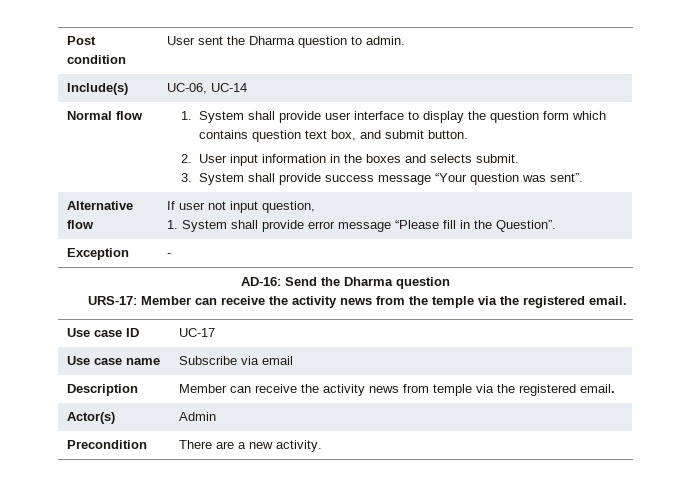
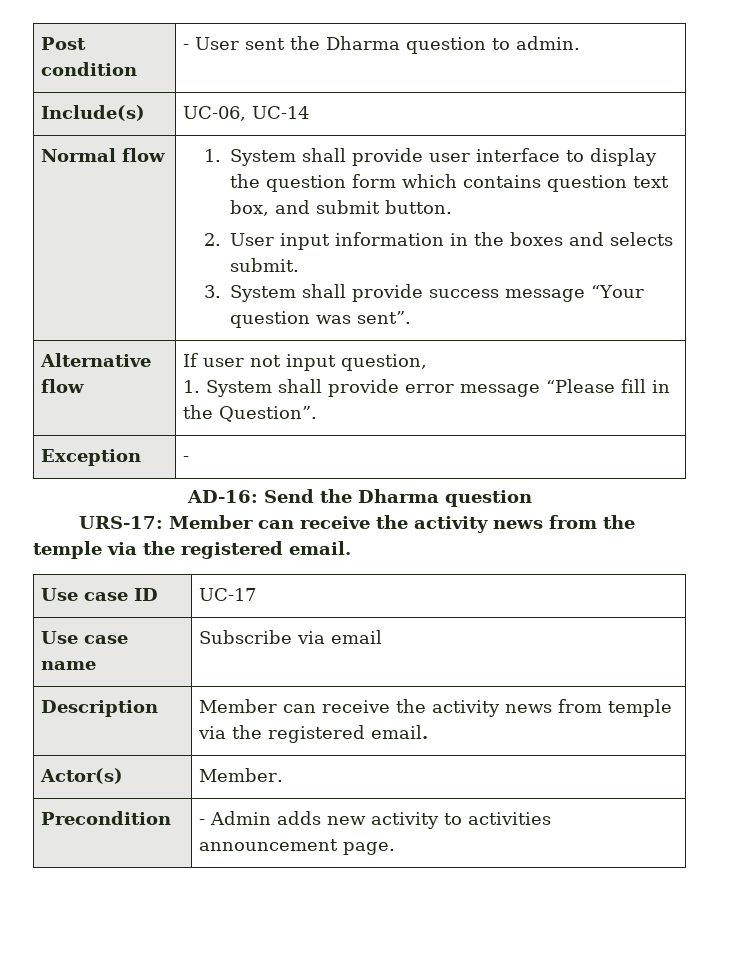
(126, 59) none -> [183,44,190,50] -
[178,412,216,421] Admin -> [199,768,284,782] Member.
[178,440,322,452] There are a new activity. -> [199,811,552,829] [199,839,396,855] - Admin adds new activity to activities announcement page.

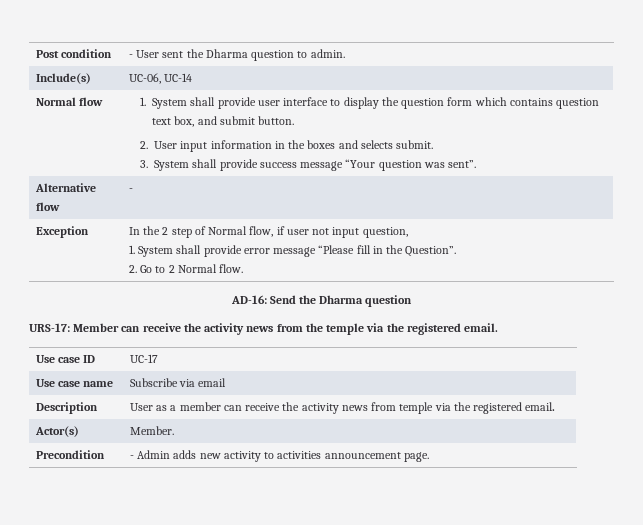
[183,353,199,367] If -> [128,188,133,192] [35,226,89,238] [128,226,285,238] - // Exception | In the 2 step of Normal flow, if
[41,449,142,466] [183,456,190,462] // Exception | - -> [128,264,244,273] // 2. Go to 2 Normal flow.
[199,699,278,713] Member -> [129,402,221,411] User as a member

